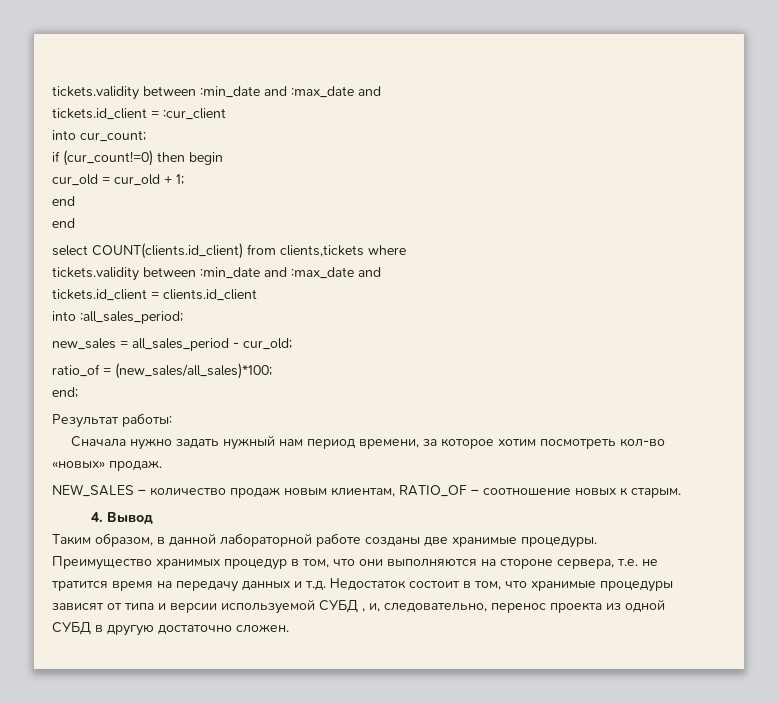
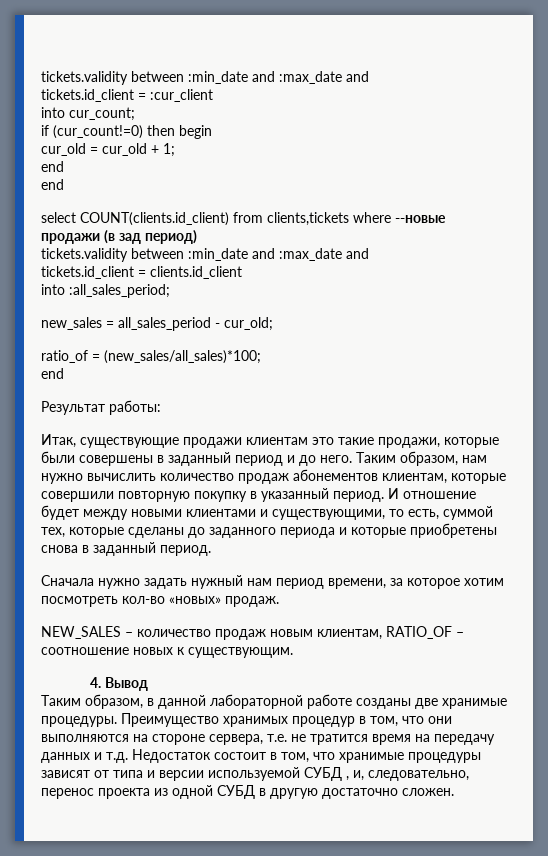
(406, 250) none -> [395,215,446,223] [41,230,197,244] --новые продажи (в зад период)
[52,387,78,398] end; -> [41,368,64,379] end
(172, 420) none -> [41,434,499,448] [41,451,487,466] [41,469,506,484] [41,488,476,502] [41,505,493,520] [41,523,497,538] [41,542,211,556] // Итак, существующие продажи клиентам это такие продажи, которые были совершены в заданный период и до него. Таким образом, нам нужно вычислить количество продаж абонементов клиентам, которые совершили повторную покупку в указанный период. И отношение будет между новыми клиентами и существующими, то есть, суммой тех, которые сделаны до заданного периода и которые приобретены снова в заданный период.
[631,488,681,498] старым. -> [188,647,293,658] существующим.

